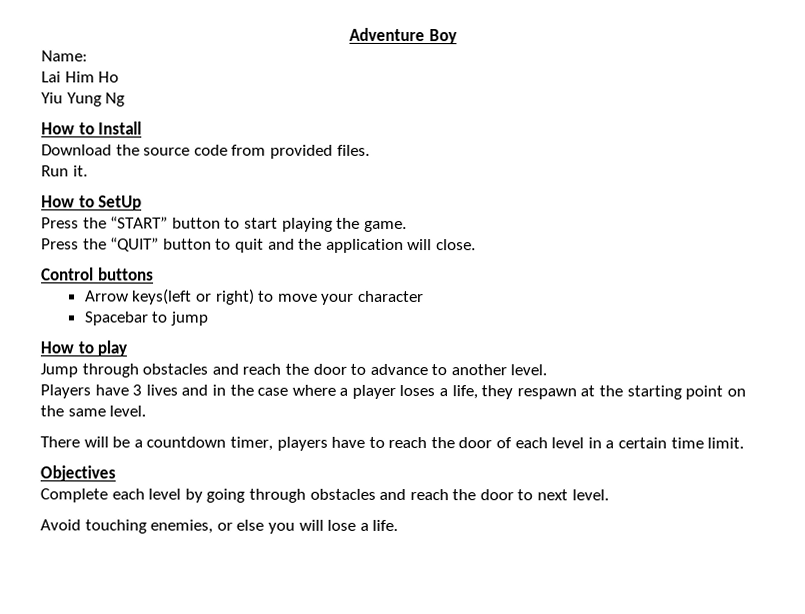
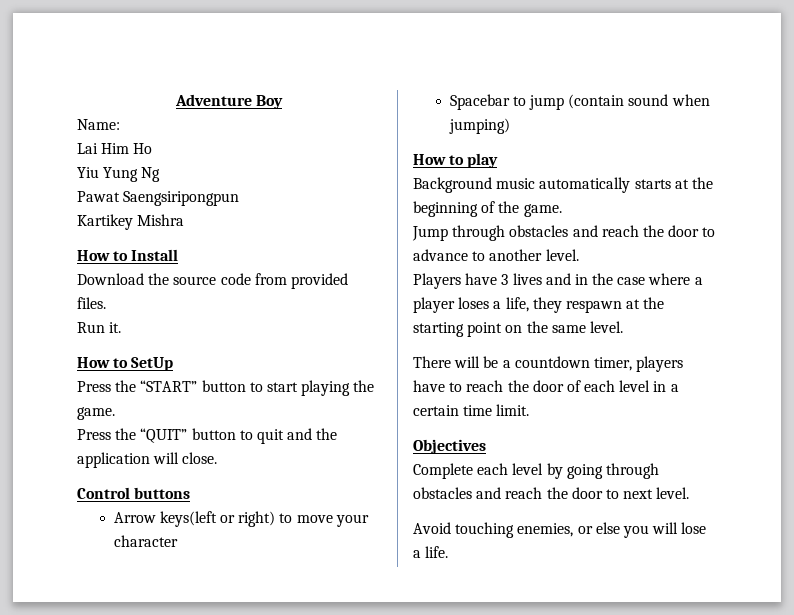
(126, 99) none -> [77,191,240,206] [77,214,185,230] // Pawat Saengsiripongpun // Kartikey Mishra
(208, 318) none -> [568,94,710,109] [448,118,510,134] (contain sound when jumping)
(128, 348) none -> [413,177,713,193] [413,201,562,217] // Background music automatically starts at the beginning of the game.

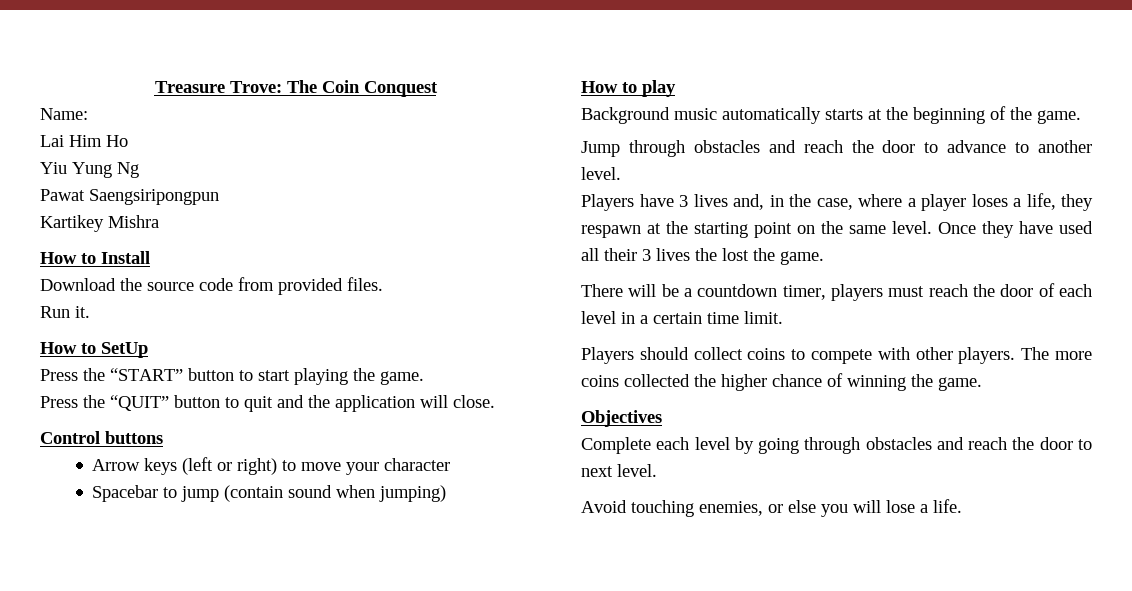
[174,94,284,109] Adventure Boy -> [154,80,438,97] Treasure Trove: The Coin Conquest
[159,511,217,527] keys(left -> [144,457,214,475] keys (left
[545,273,571,285] and -> [733,194,764,210] and,
[617,277,646,285] case -> [816,198,853,210] case,
(623, 327) none -> [938,221,1093,238] [581,248,824,265] Once they have used all their 3 lives the lost the game.
[413,380,463,392] have to -> [888,286,925,297] must
(530, 410) none -> [581,347,1092,364] [581,373,982,391] // Players should collect coins to compete with other players. The more coins collected the higher chance of winning the game.

